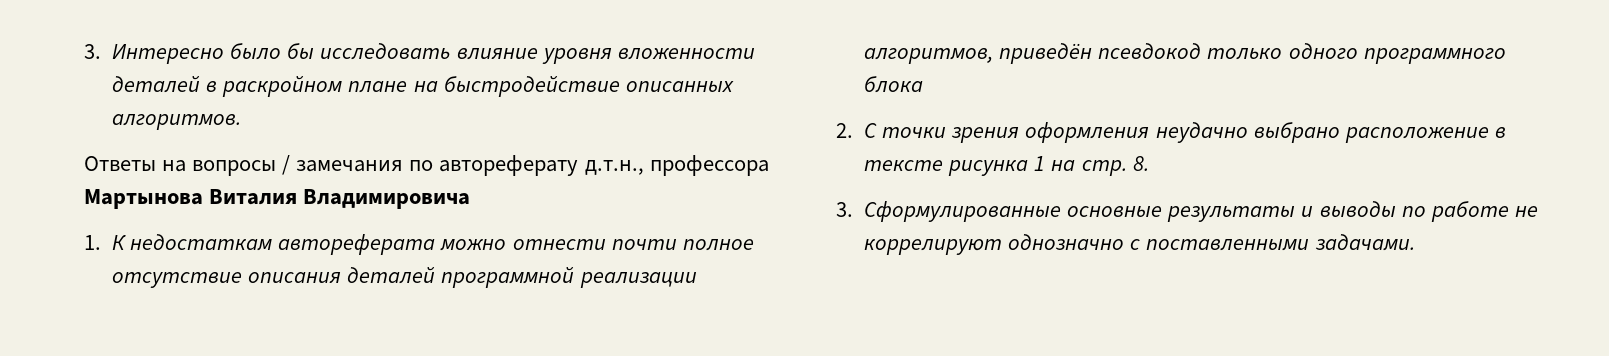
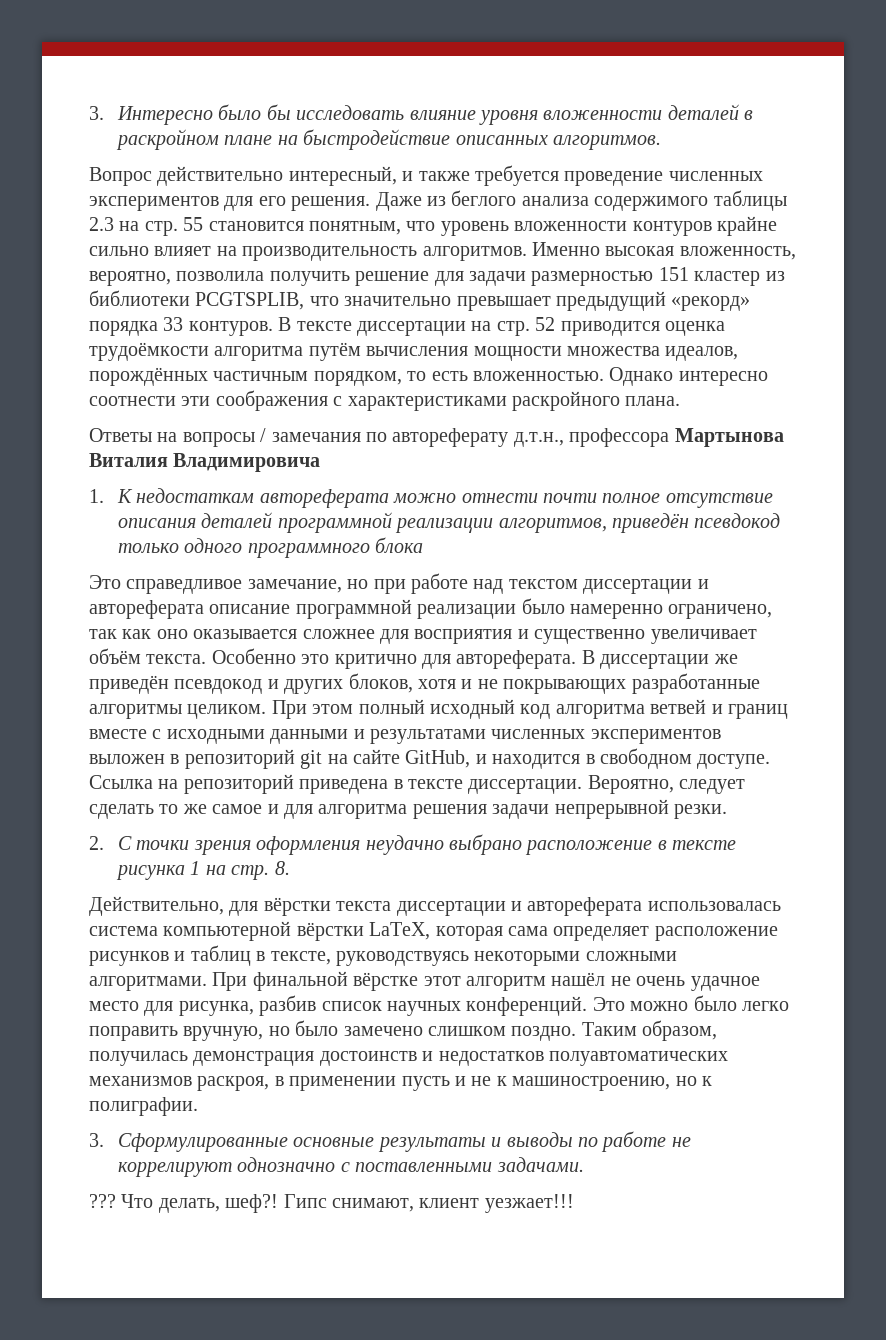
(242, 122) none -> [89,165,763,186] [89,190,787,211] [89,216,777,236] [89,242,796,261] [89,267,785,286] [89,290,751,311] [89,317,725,336] [89,342,739,361] [89,367,768,386] [89,390,681,411] // Вопрос действительно интересный, и также требуется проведение численных экспериментов для его решения. Даже из беглого анализа содержимого таблицы 2.3 на стр. 55 становится понятным, что уровень вложенности контуров крайне сильно влияет на производительность алгоритмов. Именно высокая вложенность, вероятно, позволила получить решение для задачи размерностью 151 кластер из библиотеки PCGTSPLIB, что значительно превышает предыдущий «рекорд» порядка 33 контуров. В тексте диссертации на стр. 52 приводится оценка трудоёмкости алгоритма путём вычисления мощности множества идеалов, порождённых частичным порядком, то есть вложенностью. Однако интересно соотнести эти соображения с характеристиками раскройного плана.
(924, 84) none -> [89,573,709,594] [89,598,773,619] [89,629,757,644] [89,648,738,669] [89,673,760,694] [89,699,788,719] [89,729,721,744] [89,748,771,769] [89,774,746,794] [89,799,727,819] // Это справедливое замечание, но при работе над текстом диссертации и автореферата описание программной реализации было намеренно ограничено, так как оно оказывается сложнее для восприятия и существенно увеличивает объём текста. Особенно это критично для автореферата. В диссертации же приведён псевдокод и других блоков, хотя и не покрывающих разработанные алгоритмы целиком. При этом полный исходный код алгоритма ветвей и границ вместе с исходными данными и результатами численных экспериментов выложен в репозиторий git на сайте GitHub, и находится в свободном доступе. Ссылка на репозиторий приведена в тексте диссертации. Вероятно, следует сделать то же самое и для алгоритма решения задачи непрерывной резки.
(1149, 163) none -> [89,896,781,916] [89,921,778,941] [89,945,677,966] [89,971,760,991] [89,995,789,1016] [89,1020,718,1041] [89,1051,728,1066] [89,1076,712,1091] [89,1097,198,1116] // Действительно, для вёрстки текста диссертации и автореферата использовалась система компьютерной вёрстки LaTeX, которая сама определяет расположение рисунков и таблиц в тексте, руководствуясь некоторыми сложными алгоритмами. При финальной вёрстке этот алгоритм нашёл не очень удачное место для рисунка, разбив список научных конференций. Это можно было легко поправить вручную, но было замечено слишком поздно. Таким образом, получилась демонстрация достоинств и недостатков полуавтоматических механизмов раскроя, в применении пусть и не к машиностроению, но к полиграфии.
(1415, 242) none -> [89,1194,574,1213] // ??? Что делать, шеф?! Гипс снимают, клиент уезжает!!!

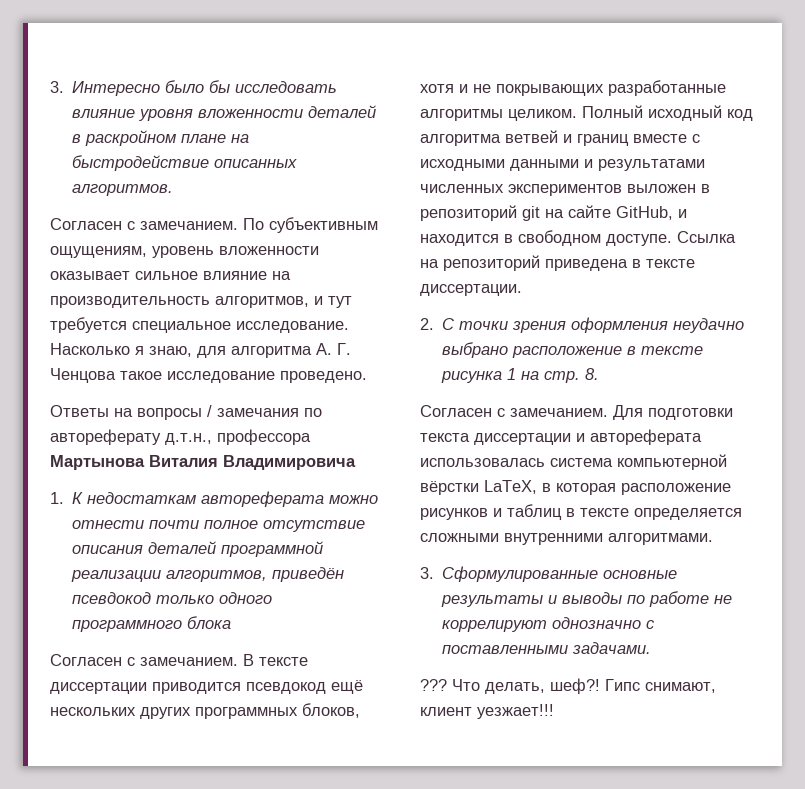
[89,165,763,186] [89,190,787,211] [89,216,777,236] [89,242,796,261] [89,267,785,286] [89,290,751,311] [89,317,725,336] [89,342,739,361] [89,367,768,386] [89,390,681,411] Вопрос действительно интересный, и также требуется проведение численных экспериментов для его решения. Даже из беглого анализа содержимого таблицы 2.3 на стр. 55 становится понятным, что уровень вложенности контуров крайне сильно влияет на производительность алгоритмов. Именно высокая вложенность, вероятно, позволила получить решение для задачи размерностью 151 кластер из библиотеки PCGTSPLIB, что значительно превышает предыдущий «рекорд» порядка 33 контуров. В тексте диссертации на стр. 52 приводится оценка трудоёмкости алгоритма путём вычисления мощности множества идеалов, порождённых частичным порядком, то есть вложенностью. Однако интересно соотнести эти соображения с характеристиками раскройного плана. -> [50,217,378,233] [50,246,319,258] [50,271,291,280] [50,296,352,308] [50,317,349,333] [50,343,351,358] [50,368,367,383] Согласен с замечанием. По субъективным ощущениям, уровень вложенности оказывает сильное влияние на производительность алгоритмов, и тут требуется специальное исследование. Насколько я знаю, для алгоритма А. Г. Ченцова такое исследование проведено.
[89,573,709,594] [89,598,773,619] [89,629,757,644] [89,648,738,669] [89,675,344,694] Это справедливое замечание, но при работе над текстом диссертации и автореферата описание программной реализации было намеренно ограничено, так как оно оказывается сложнее для восприятия и существенно увеличивает объём текста. Особенно это критично для автореферата. В диссертации же приведён псевдокод и других -> [50,654,308,666] [50,680,363,694] [50,707,298,719] Согласен с замечанием. В тексте диссертации приводится псевдокод ещё нескольких других программных
[271,699,425,719] При этом полный -> [582,105,643,118] Полный
[587,775,746,794] [89,799,727,819] Вероятно, следует сделать то же самое и для алгоритма решения задачи непрерывной резки. -> (522, 290) none
[89,896,331,916] Действительно, для вёрстки -> [420,405,733,420] Согласен с замечанием. Для подготовки
[435,926,650,941] которая сама определяет -> [542,483,616,495] в которая
[270,951,677,966] [89,971,760,991] [89,995,789,1016] [89,1020,718,1041] [89,1051,728,1066] [89,1076,712,1091] [89,1097,198,1116] тексте, руководствуясь некоторыми сложными алгоритмами. При финальной вёрстке этот алгоритм нашёл не очень удачное место для рисунка, разбив список научных конференций. Это можно было легко поправить вручную, но было замечено слишком поздно. Таким образом, получилась демонстрация достоинств и недостатков полуавтоматических механизмов раскроя, в применении пусть и не к машиностроению, но к полиграфии. -> [580,508,742,520] [420,533,713,545] тексте определяется сложными внутренними алгоритмами.

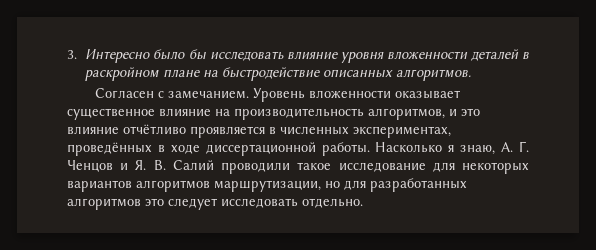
[243,217,378,233] [50,246,214,258] По субъективным ощущениям, уровень -> [252,88,305,102] Уровень
[135,271,198,280] сильное -> [67,108,155,120] существенное
[328,296,352,308] [50,317,349,333] [50,343,351,358] [50,368,367,383] [50,405,322,420] [50,429,311,445] [50,455,356,470] [50,491,379,507] [72,520,366,532] [72,541,324,557] [71,567,345,582] [72,592,273,604] [72,616,232,632] [50,654,308,666] [50,680,363,694] [50,703,360,719] [420,80,726,96] [420,105,753,121] [420,130,700,146] [420,159,705,171] [420,184,710,196] [420,205,687,221] [420,230,736,246] [420,255,695,271] [420,284,522,296] [420,317,745,333] [442,342,704,358] [441,368,600,383] [420,405,733,420] [420,429,702,445] [420,454,727,470] [420,480,731,495] [420,504,742,520] [420,533,713,545] [420,566,678,582] [441,591,733,607] [442,617,656,632] [442,642,652,654] [420,678,716,694] [420,704,554,719] тут требуется специальное исследование. Насколько я знаю, для алгоритма А. Г. Ченцова такое исследование проведено. // Ответы на вопросы / замечания по автореферату д.т.н., профессора Мартынова Виталия Владимировича // 1. К недостаткам автореферата можно отнести почти полное отсутствие описания деталей программной реализации алгоритмов, приведён псевдокод только одного программного блока // Согласен с замечанием. В тексте диссертации приводится псевдокод ещё нескольких других программных блоков, хотя и не покрывающих разработанные алгоритмы целиком. Полный исходный код алгоритма ветвей и границ вместе с исходными данными и результатами численных экспериментов выложен в репозиторий git на сайте GitHub, и находится в свободном доступе. Ссылка на репозиторий приведена в тексте диссертации. // 2. С точки зрения оформления неудачно выбрано расположение в тексте рисунка 1 на стр. 8. // Согласен с замечанием. Для подготовки текста диссертации и автореферата использовалась система компьютерной вёрстки LaTeX, в которая расположение рисунков и таблиц в тексте определяется сложными внутренними алгоритмами. // 3. Сформулированные основные результаты и выводы по работе не коррелируют однозначно с поставленными задачами. // ??? Что делать, шеф?! Гипс снимают, клиент уезжает!!! -> [461,108,480,116] [67,124,451,138] [67,141,530,156] [67,160,529,174] [67,178,467,192] [67,198,363,210] это влияние отчётливо проявляется в численных экспериментах, проведённых в ходе диссертационной работы. Насколько я знаю, А. Г. Ченцов и Я. В. Салий проводили такое исследование для некоторых вариантов алгоритмов маршрутизации, но для разработанных алгоритмов это следует исследовать отдельно.

